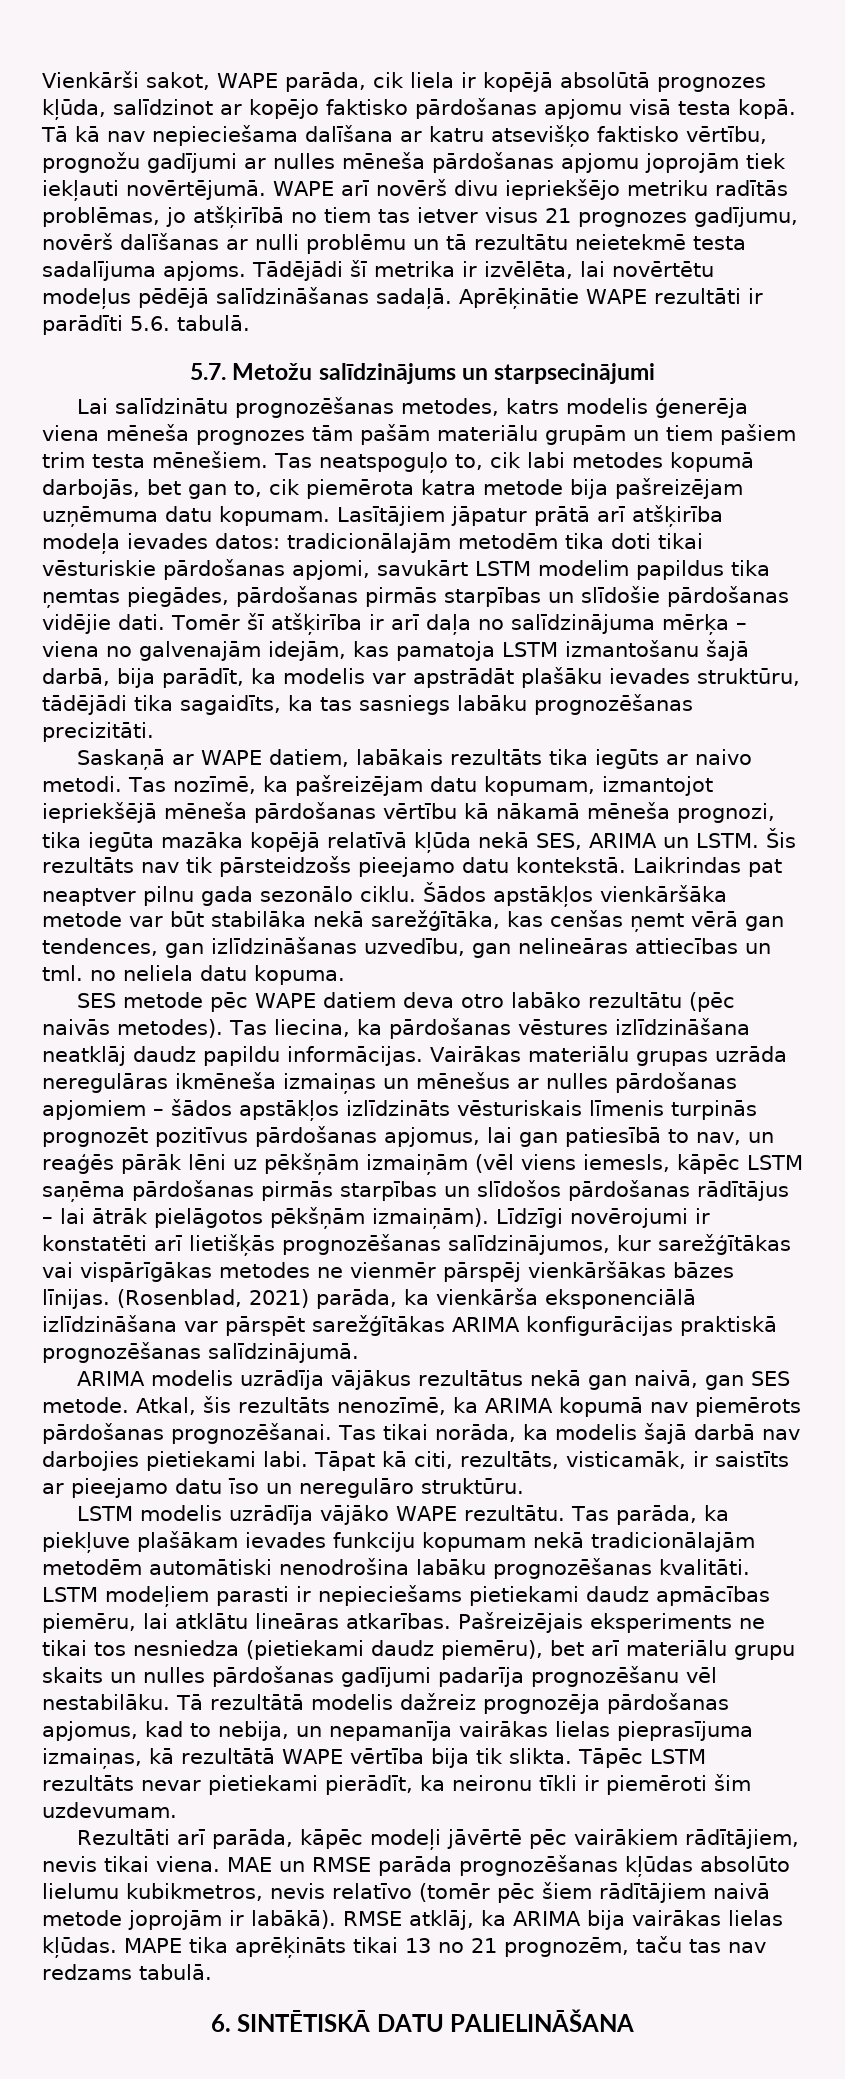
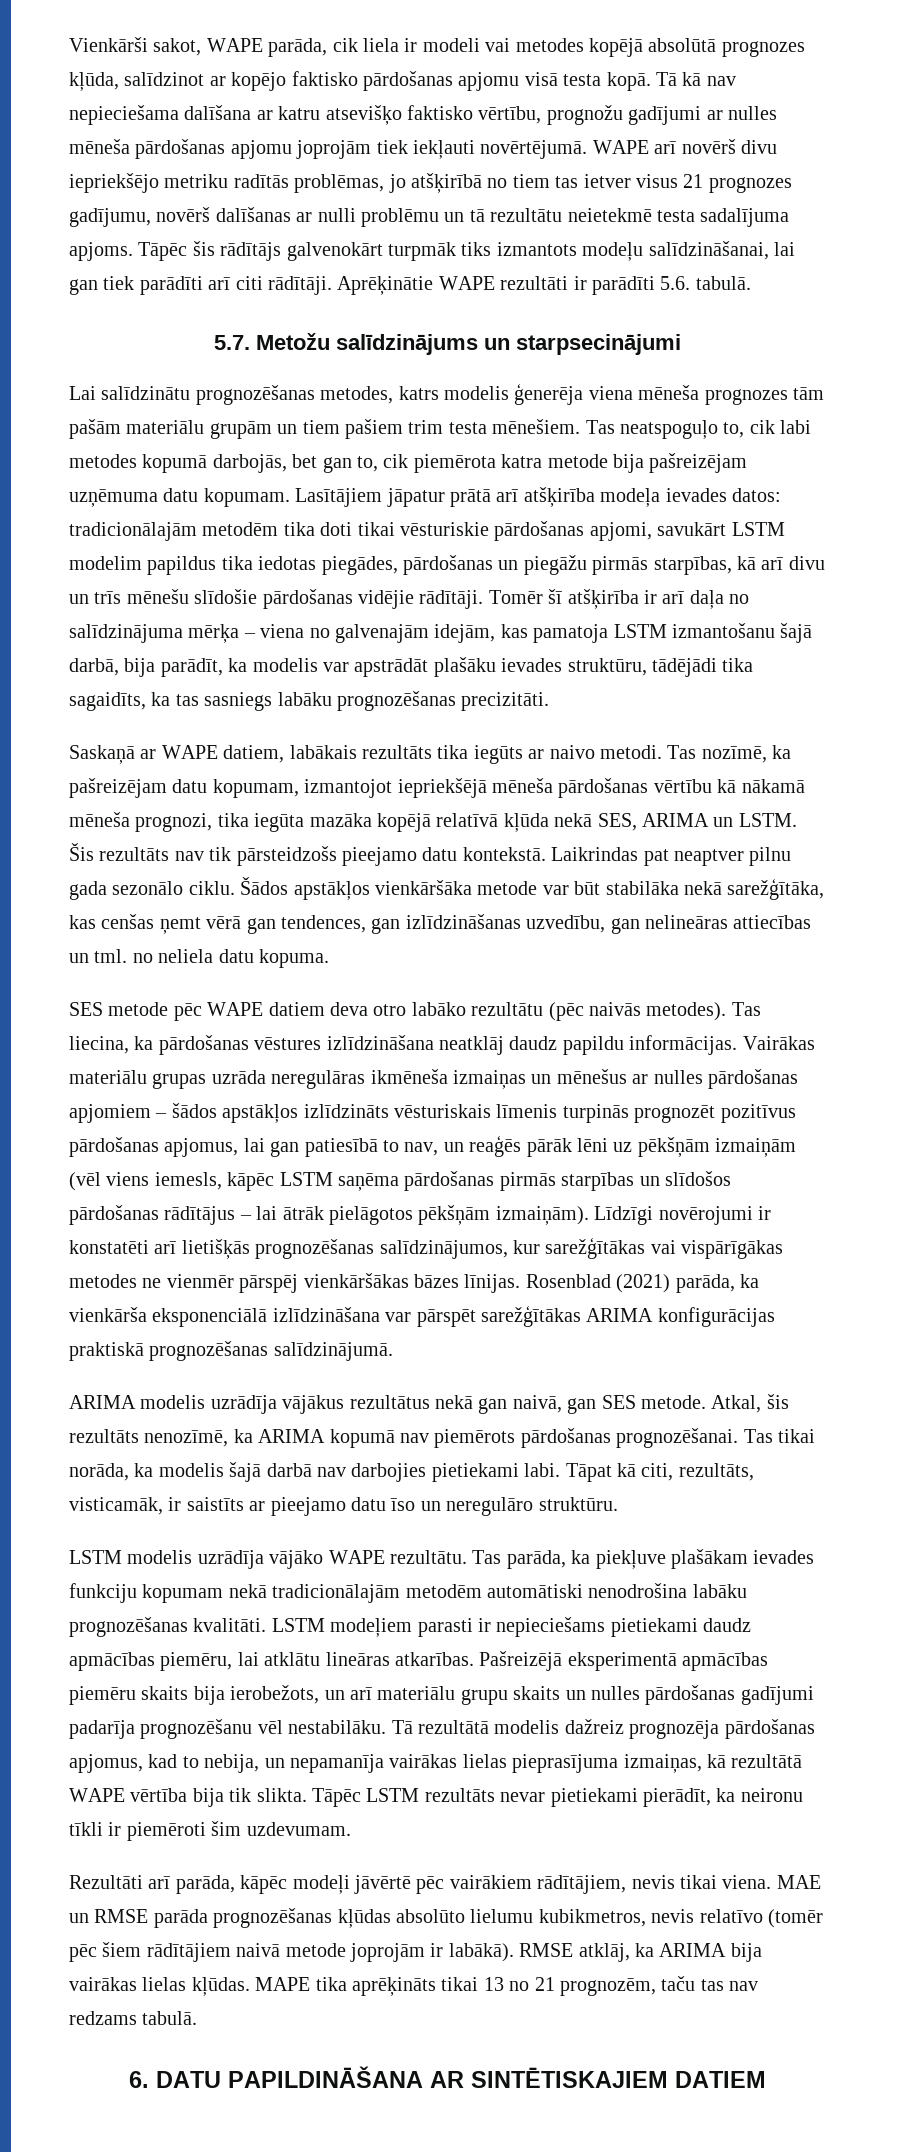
(476, 80) none -> [422,38,584,52] modeli vai metodes
[252,260,714,281] [42,287,452,309] Tādējādi šī metrika ir izvēlēta, lai novērtētu modeļus pēdējā salīdzināšanas sadaļā. -> [138,241,795,261] [69,276,332,295] Tāpēc šis rādītājs galvenokārt turpmāk tiks izmantots modeļu salīdzināšanai, lai gan tiek parādīti arī citi rādītāji.
[42,589,120,608] ņemtas -> [258,556,317,570] iedotas
[365,587,574,607] pirmās starpības un -> [498,555,825,575] [69,589,189,604] un piegāžu pirmās starpības, kā arī divu un trīs mēnešu
[118,614,165,630] dati. -> [419,590,484,609] rādītāji.
[117,1289,309,1308] (Rosenblad, 2021) -> [525,1274,671,1293] Rosenblad (2021)
[458,1612,765,1633] [42,1640,584,1660] Pašreizējais eksperiments ne tikai tos nesniedza (pietiekami daudz piemēru), bet -> [479,1651,769,1671] [69,1685,345,1705] Pašreizējā eksperimentā apmācības piemēru skaits bija ierobežots, un
[237,2009,635,2032] SINTĒTISKĀ DATU PALIELINĀŠANA -> [156,2066,766,2088] DATU PAPILDINĀŠANA AR SINTĒTISKAJIEM DATIEM

